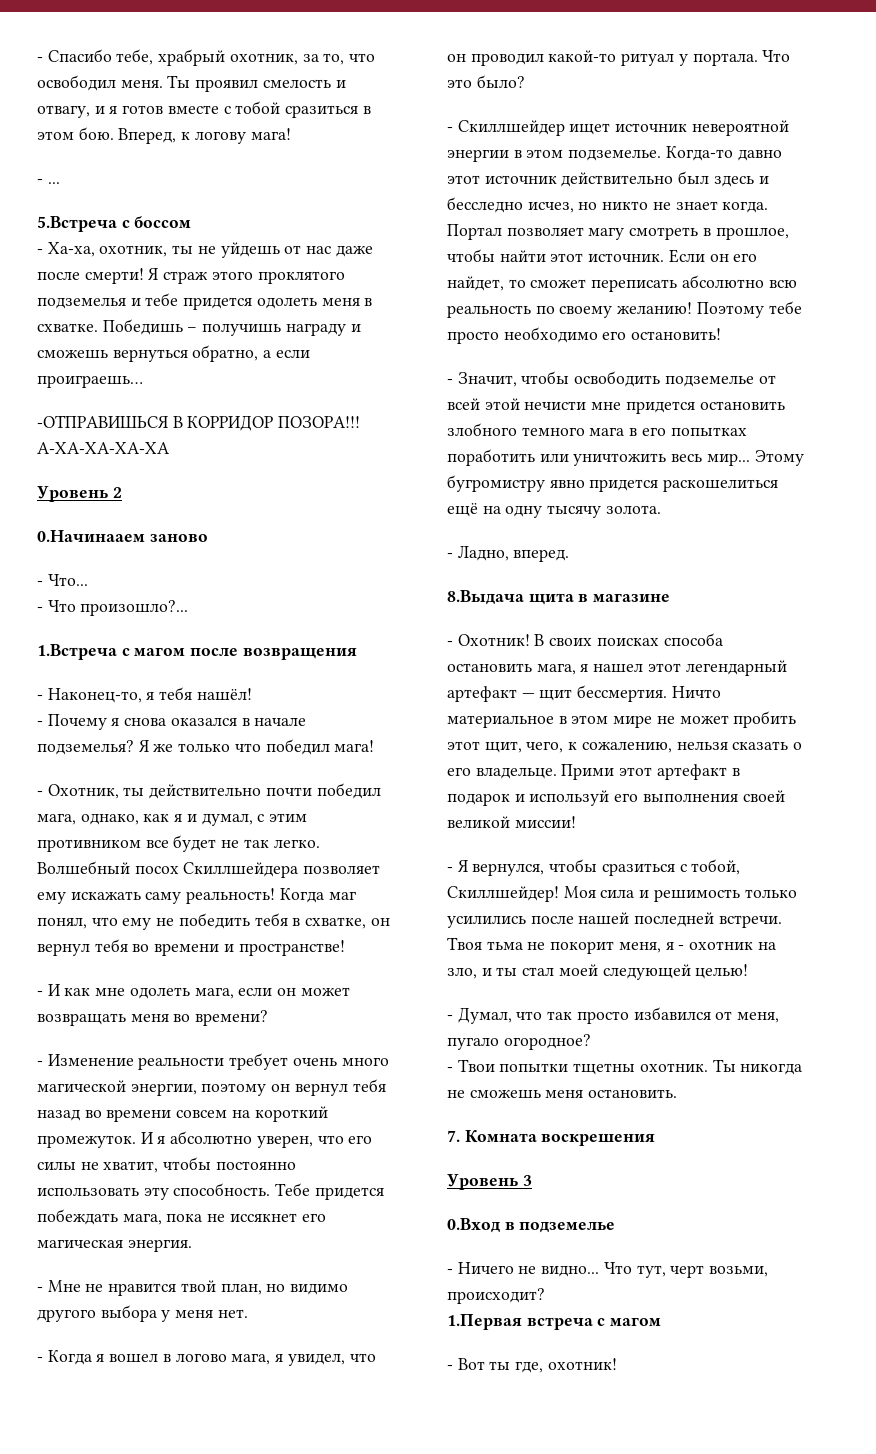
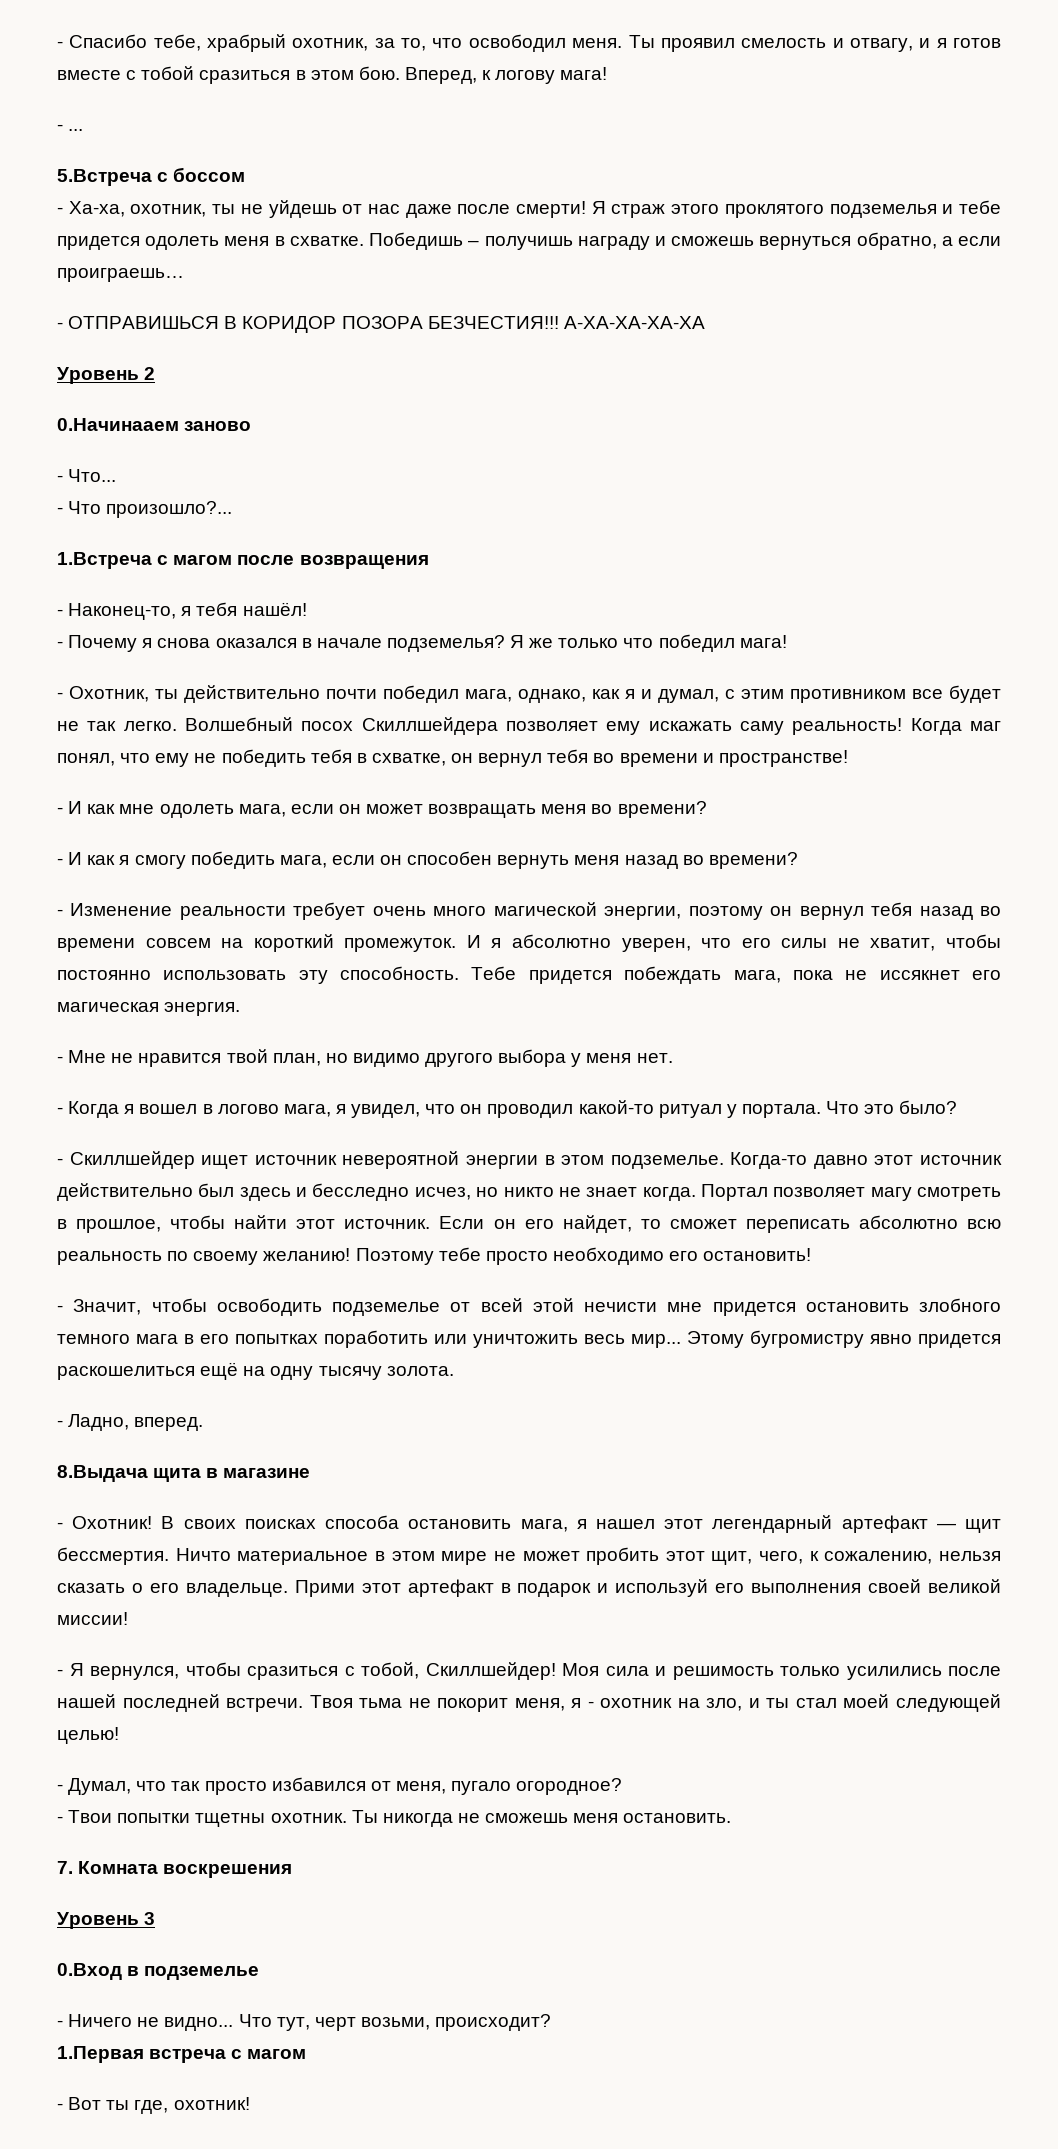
[37,415,361,431] -ОТПРАВИШЬСЯ В КОРРИДОР ПОЗОРА!!! -> [57,316,559,333] - ОТПРАВИШЬСЯ В КОРИДОР ПОЗОРА БЕЗЧЕСТИЯ!!!
(269, 1018) none -> [57,851,798,869] // - И как я смогу победить мага, если он способен вернуть меня назад во времени?

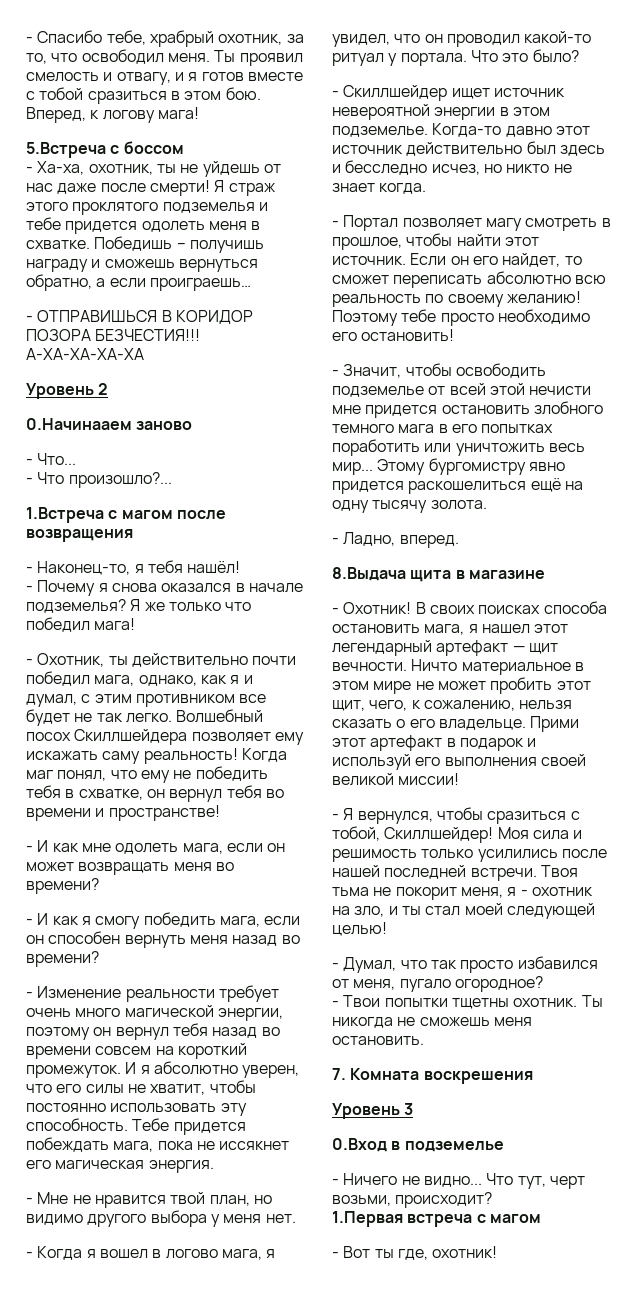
[57,124,84,131] // - ... -> (199, 113) none
(696, 1194) none -> [332,221,339,227] // -
[750,1330,864,1348] бугромистру -> [428,458,526,475] бургомистру
[57,1547,169,1565] бессмертия. -> [332,662,407,671] вечности.

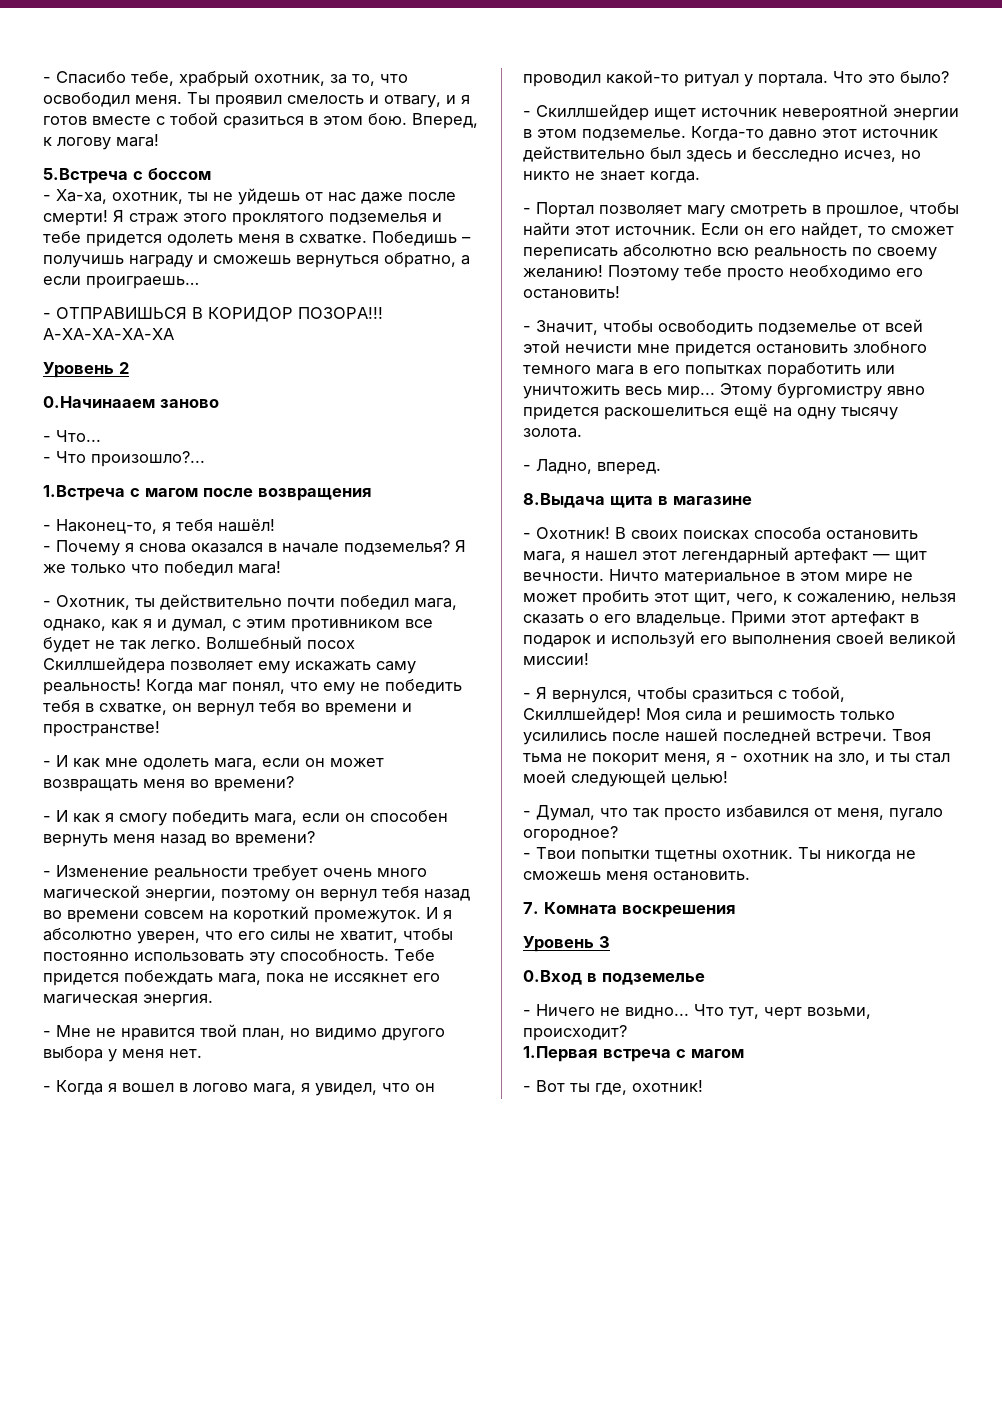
[26,329,201,341] ПОЗОРА БЕЗЧЕСТИЯ!!! -> [298,307,383,319] ПОЗОРА!!!

